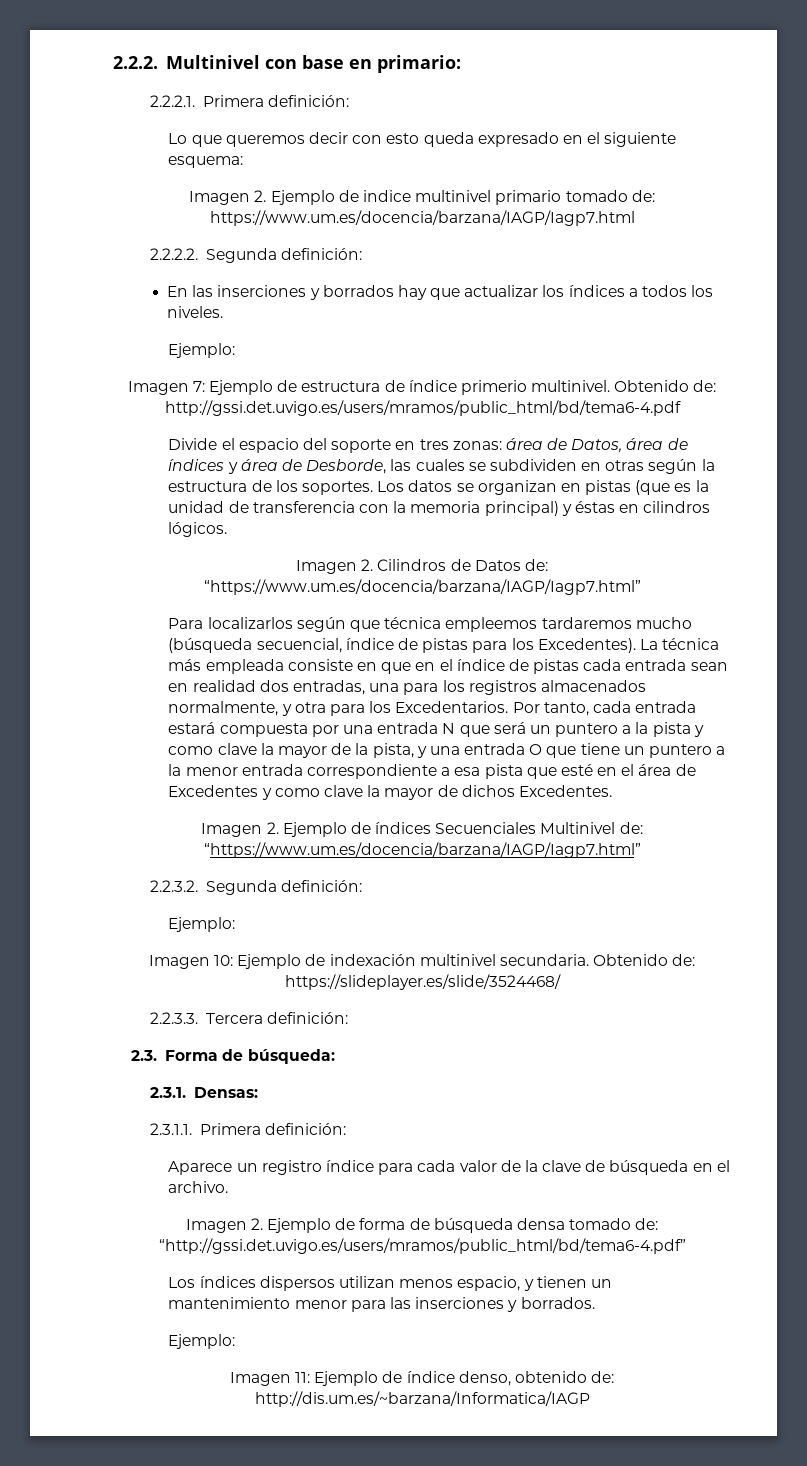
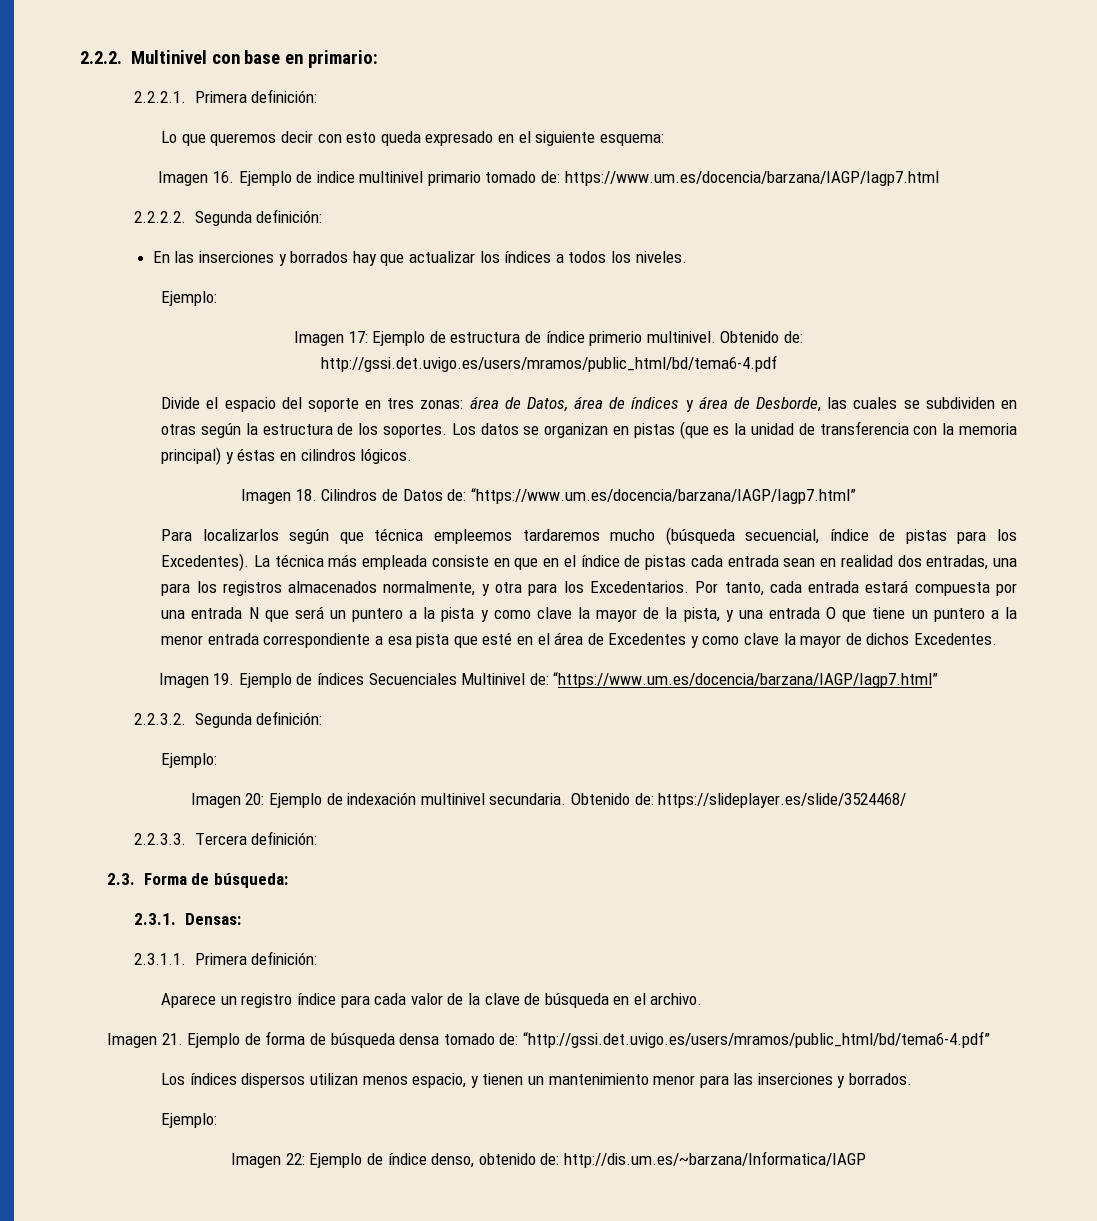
[254,190,267,202] 2. -> [212,171,234,183] 16.
[192,381,205,392] 7: -> [348,331,368,343] 17:
[361,559,374,571] 2. -> [295,489,317,501] 18.
[266,822,279,834] 2. -> [213,673,235,685] 19.
[213,955,233,966] 10: -> [245,793,265,805] 20:
[250,1218,263,1230] 2. -> [161,1033,183,1045] 21.
[295,1372,311,1383] 11: -> [285,1153,305,1165] 22:

